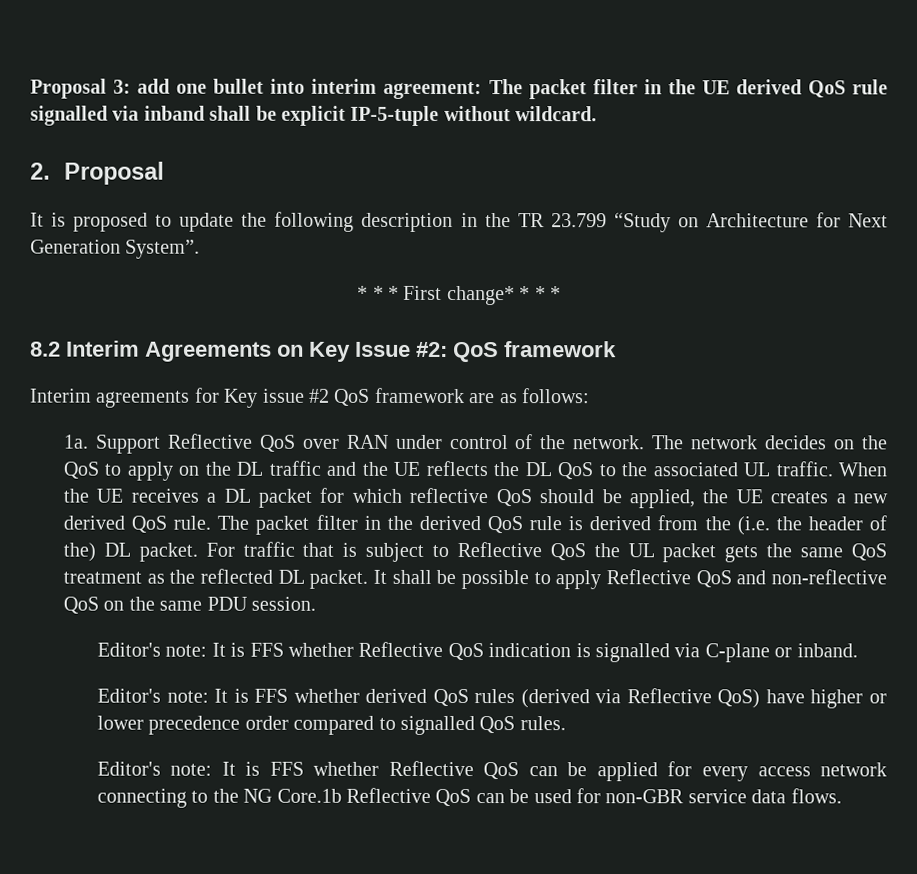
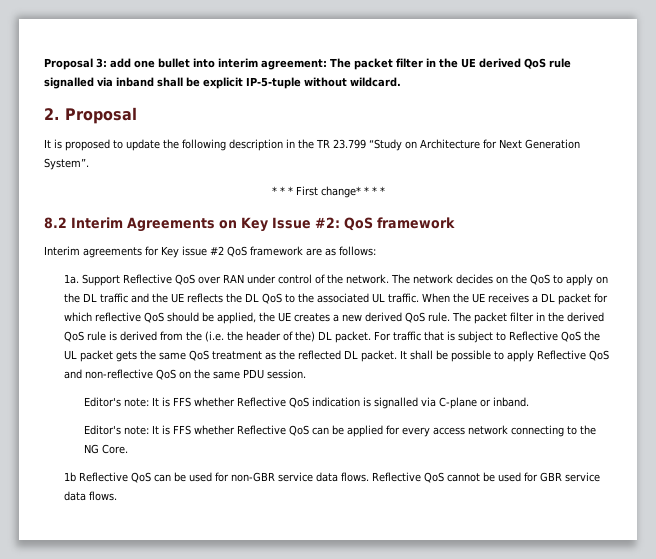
[96,688,888,709] [96,715,566,736] // Editor's note: It is FFS whether derived QoS rules (derived via Reflective QoS) have higher or lower precedence order compared to signalled QoS rules. -> (530, 402) none
[276,788,342,803] Core.1b -> [102,444,129,454] [64,472,77,482] Core. // 1b
(842, 796) none -> [372,472,601,483] [64,491,118,501] Reflective QoS cannot be used for GBR service data flows.

